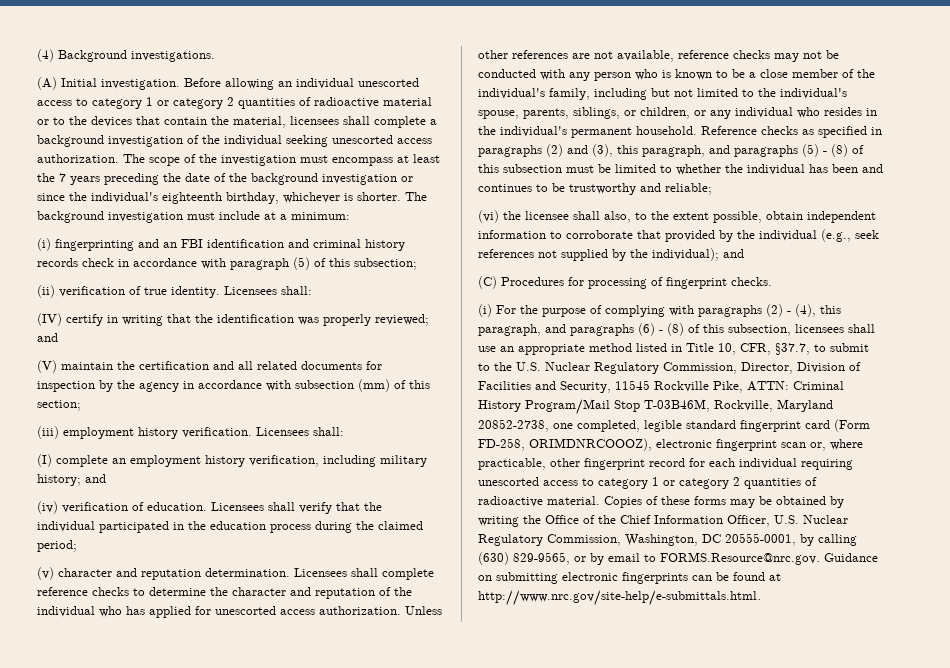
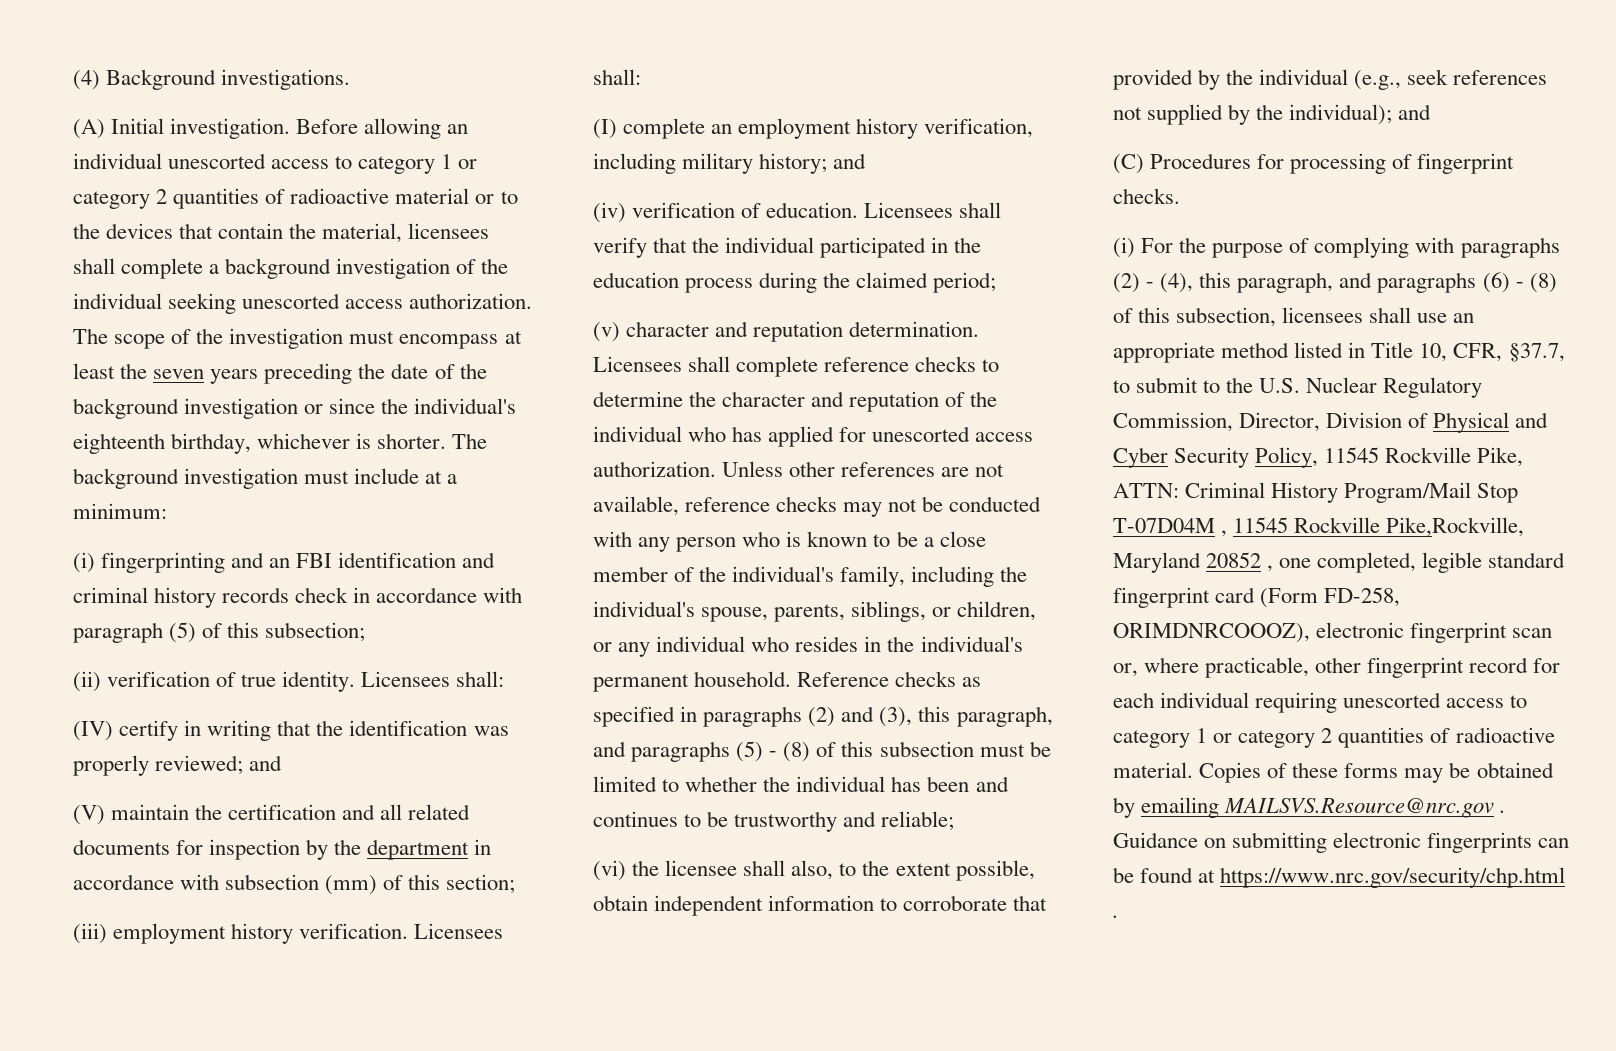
[59,173,66,182] 7 -> [153,369,205,379] seven
[139,382,179,392] agency -> [367,839,470,860] department
[651,88,754,97] but not limited to -> (995, 576) none
[478,381,611,393] Facilities and Security, -> [1433,412,1549,433] [1113,447,1319,468] Physical and Cyber Security Policy,
[644,399,833,412] [478,419,549,432] T-03B46M, Rockville, Maryland 20852-2738, -> [1113,517,1525,537] [1113,552,1274,573] T-07D04M , 11545 Rockville Pike,Rockville, Maryland 20852 ,
[478,515,848,527] [478,533,857,546] [478,552,820,565] writing the Office of the Chief Information Officer, U.S. Nuclear Regulatory Commission, Washington, DC 20555-0001, by calling (630) 829-9565, or by email to FORMS.Resource@nrc.gov. -> [1141,797,1507,818] emailing MAILSVS.Resource@nrc.gov .
[478,590,761,606] http://www.nrc.gov/site-help/e-submittals.html. -> [1220,867,1566,888] [1113,915,1119,918] https://www.nrc.gov/security/chp.html .

